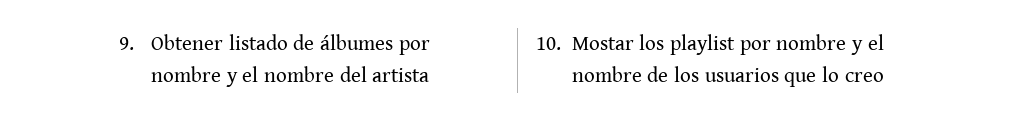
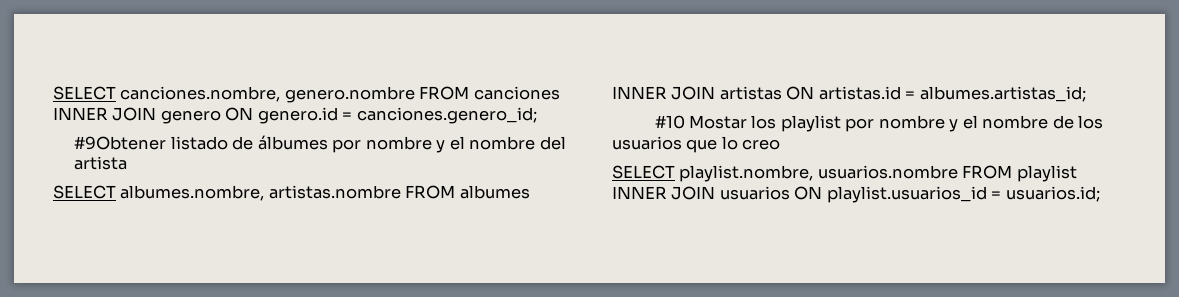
[119,34,224,50] 9. Obtener -> [53,86,560,103] [53,107,537,124] [74,136,167,150] SELECT canciones.nombre, genero.nombre FROM canciones INNER JOIN genero ON genero.id = canciones.genero_id; // #9Obtener
[536,37,561,50] 10. -> [53,185,530,201] [612,86,1086,102] [654,115,685,129] SELECT albumes.nombre, artistas.nombre FROM albumes INNER JOIN artistas ON artistas.id = albumes.artistas_id; // #10
(884, 77) none -> [612,165,1077,182] [612,186,1100,203] // SELECT playlist.nombre, usuarios.nombre FROM playlist INNER JOIN usuarios ON playlist.usuarios_id = usuarios.id;

